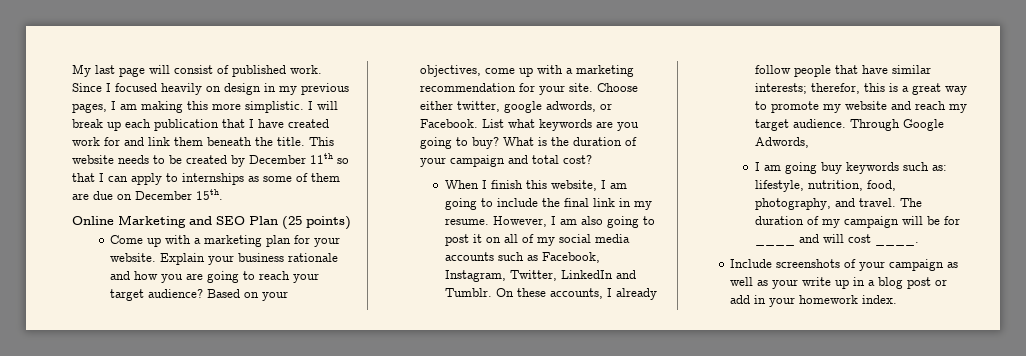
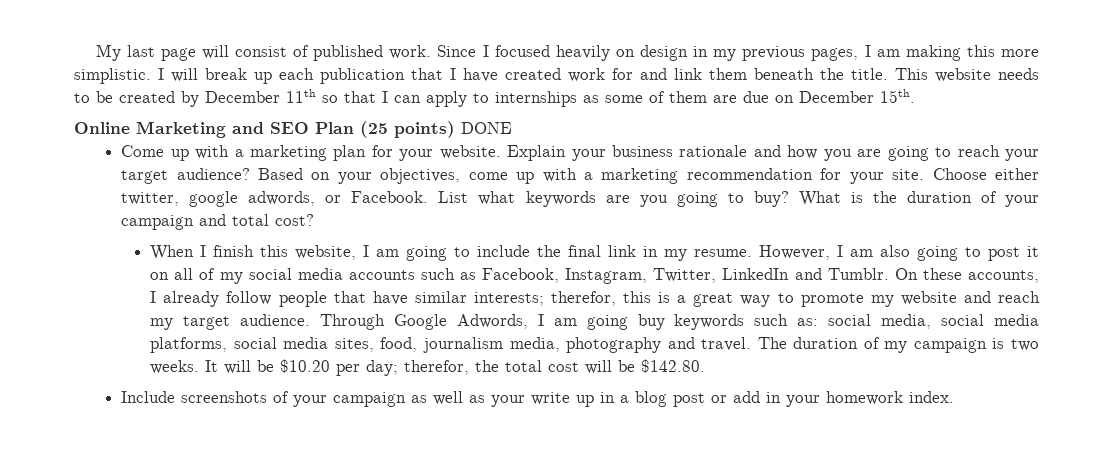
(351, 223) none -> [461,122,512,134] DONE
(809, 142) // -> (528, 321) none
[754,180,896,192] [754,198,831,210] lifestyle, nutrition, food, photography, -> [828,314,1039,329] [150,337,662,353] social media, social media platforms, social media sites, food, journalism media, photography
[901,216,960,225] [754,243,795,246] [798,234,919,246] will be for ____ and will cost ____. -> [992,338,1039,351] [150,359,706,376] is two weeks. It will be $10.20 per day; therefor, the total cost will be $142.80.

